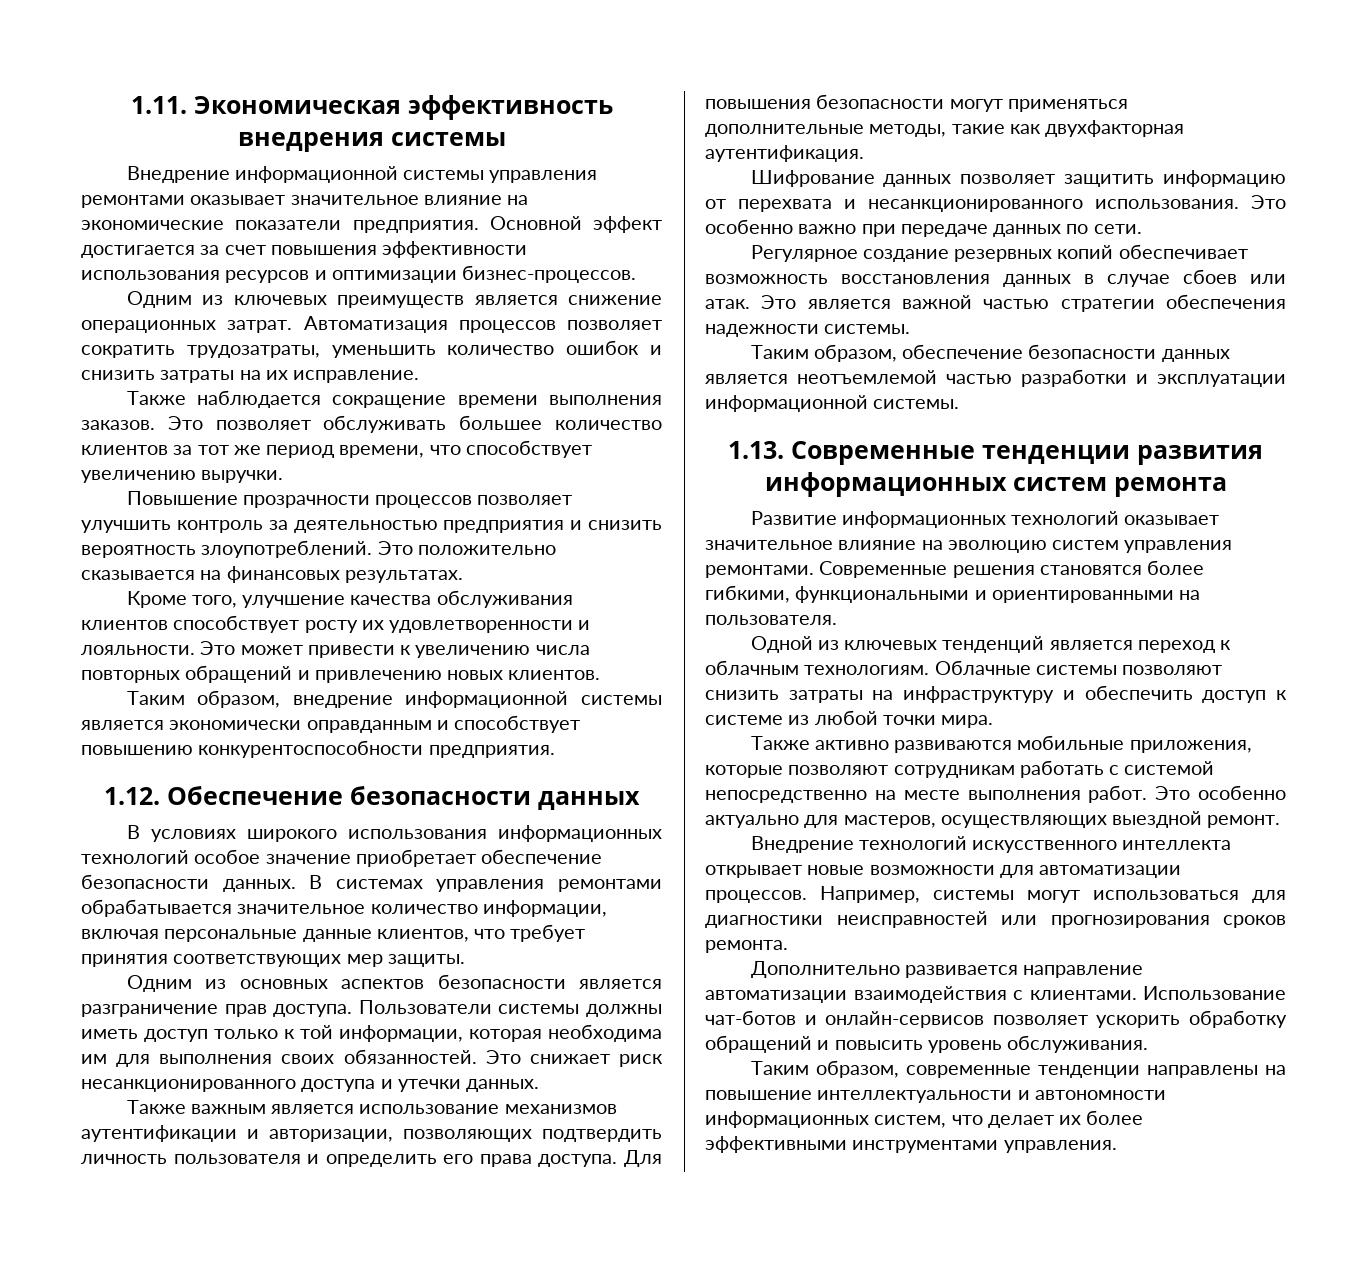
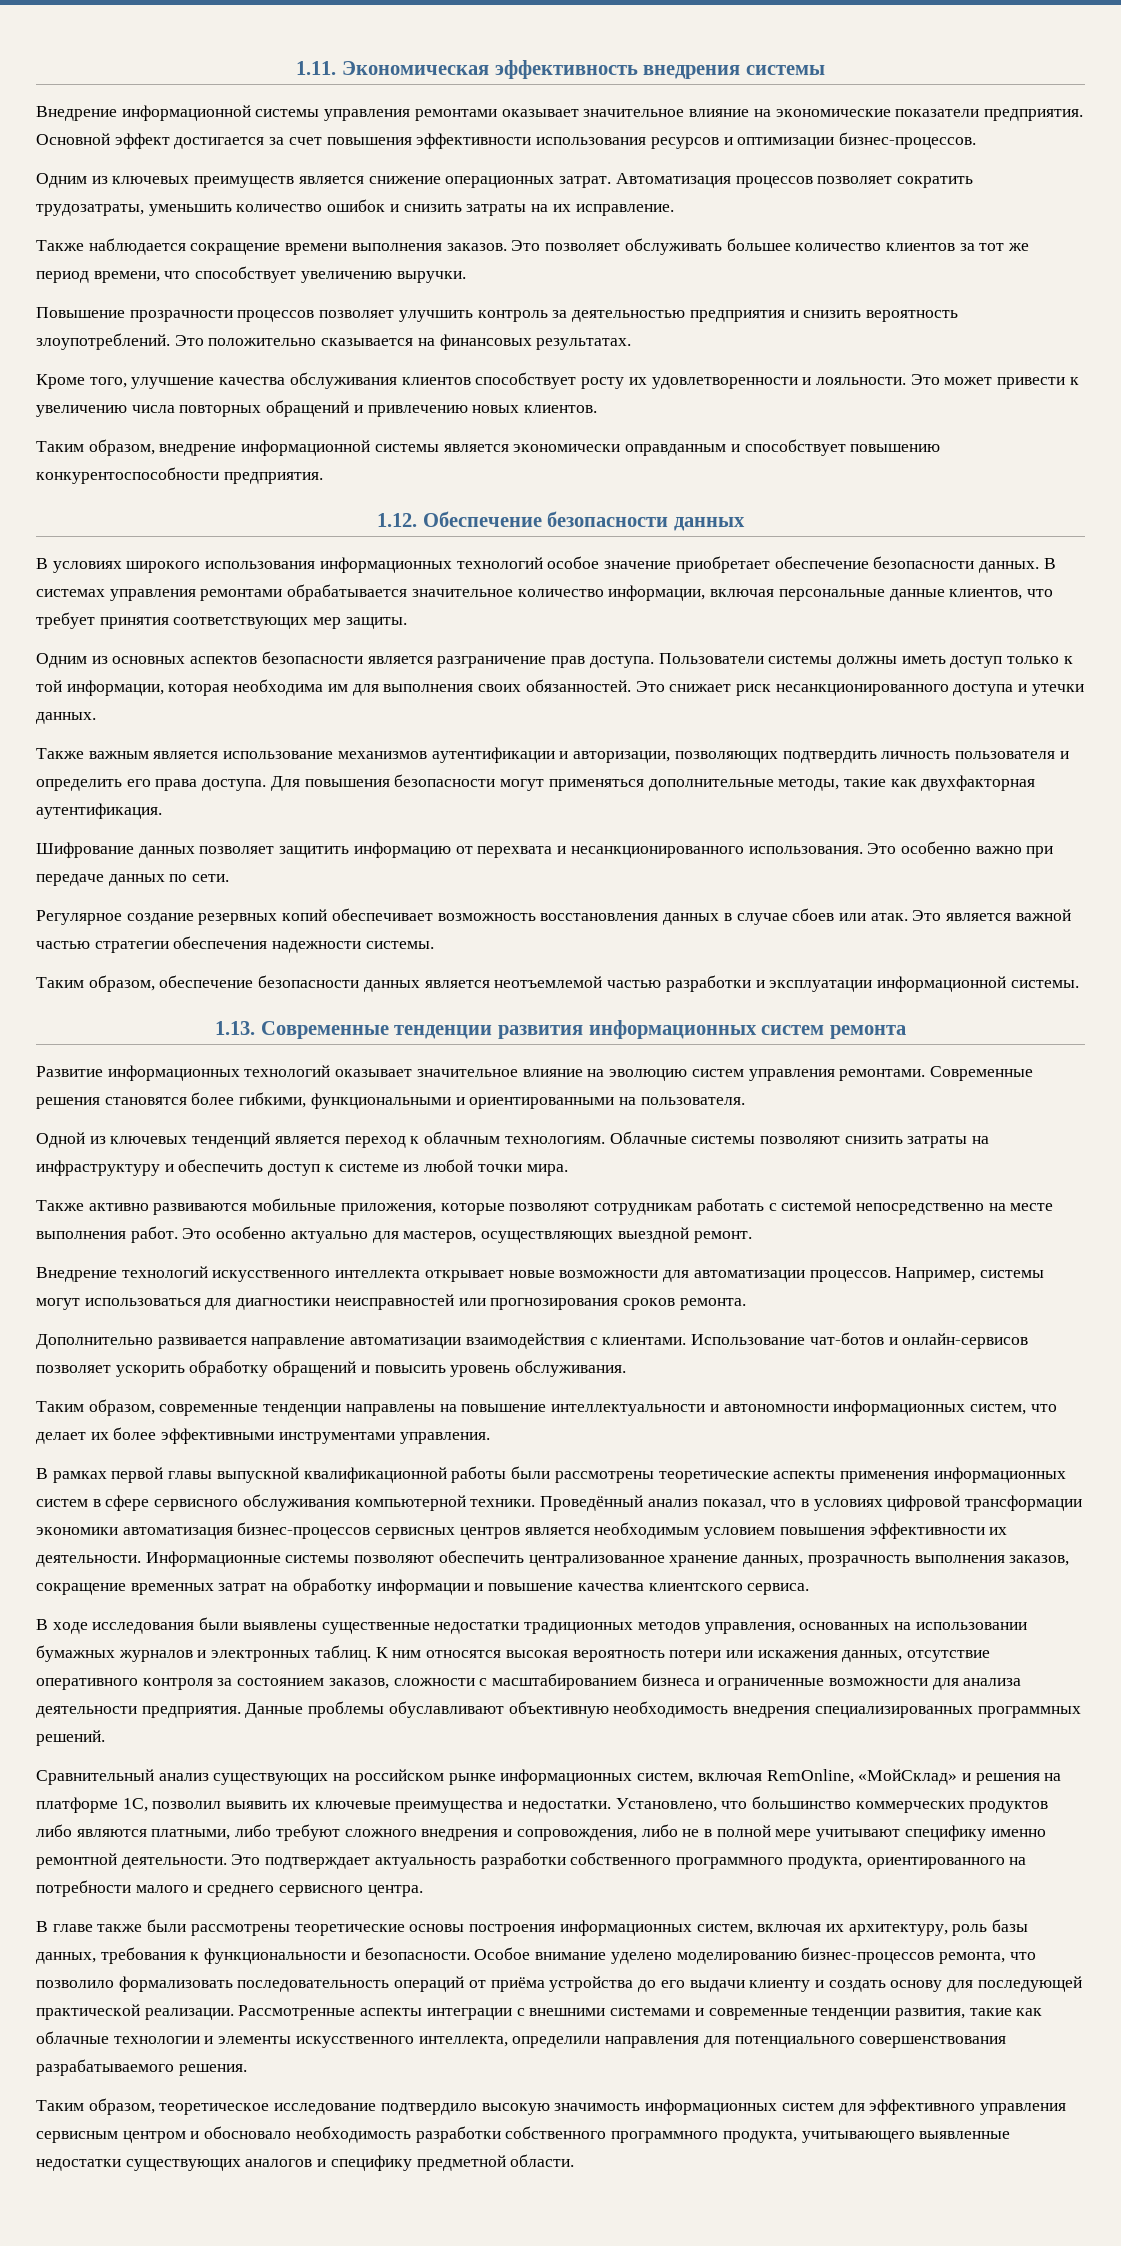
(1117, 1146) none -> [36,1466,1066,1483] [36,1494,1083,1511] [36,1522,1008,1539] [36,1550,1070,1567] [36,1578,810,1595] [36,1617,1027,1634] [36,1645,991,1662] [36,1673,1022,1690] [36,1701,1081,1718] [36,1730,105,1746] [36,1769,1062,1785] [36,1796,1049,1813] [36,1824,1046,1841] [36,1852,1027,1869] [36,1880,423,1897] [36,1919,1029,1936] [36,1947,1036,1964] [36,1976,1082,1992] [36,2004,1043,2020] [36,2031,1007,2048] [36,2059,247,2076] [36,2098,1066,2115] [36,2126,1011,2143] [36,2154,575,2171] // В рамках первой главы выпускной квалификационной работы были рассмотрены теоретические аспекты применения информационных систем в сфере сервисного обслуживания компьютерной техники. Проведённый анализ показал, что в условиях цифровой трансформации экономики автоматизация бизнес-процессов сервисных центров является необходимым условием повышения эффективности их деятельности. Информационные системы позволяют обеспечить централизованное хранение данных, прозрачность выполнения заказов, сокращение временных затрат на обработку информации и повышение качества клиентского сервиса. // В ходе исследования были выявлены существенные недостатки традиционных методов управления, основанных на использовании бумажных журналов и электронных таблиц. К ним относятся высокая вероятность потери или искажения данных, отсутствие оперативного контроля за состоянием заказов, сложности с масштабированием бизнеса и ограниченные возможности для анализа деятельности предприятия. Данные проблемы обуславливают объективную необходимость внедрения специализированных программных решений. // Сравнительный анализ существующих на российском рынке информационных систем, включая RemOnline, «МойСклад» и решения на платформе 1С, позволил выявить их ключевые преимущества и недостатки. Установлено, что большинство коммерческих продуктов либо являются платными, либо требуют сложного внедрения и сопровождения, либо не в полной мере учитывают специфику именно ремонтной деятельности. Это подтверждает актуальность разработки собственного программного продукта, ориентированного на потребности малого и среднего сервисного центра. // В главе также были рассмотрены теоретические основы построения информационных систем, включая их архитектуру, роль базы данных, требования к функциональности и безопасности. Особое внимание уделено моделированию бизнес-процессов ремонта, что позволило формализовать последовательность операций от приёма устройства до его выдачи клиенту и создать основу для последующей практической реализации. Рассмотренные аспекты интеграции с внешними системами и современные тенденции развития, такие как облачные технологии и элементы искусственного интеллекта, определили направления для потенциального совершенствования разрабатываемого решения. // Таким образом, теоретическое исследование подтвердило высокую значимость информационных систем для эффективного управления сервисным центром и обосновало необходимость разработки собственного программного продукта, учитывающего выявленные недостатки существующих аналогов и специфику предметной области.

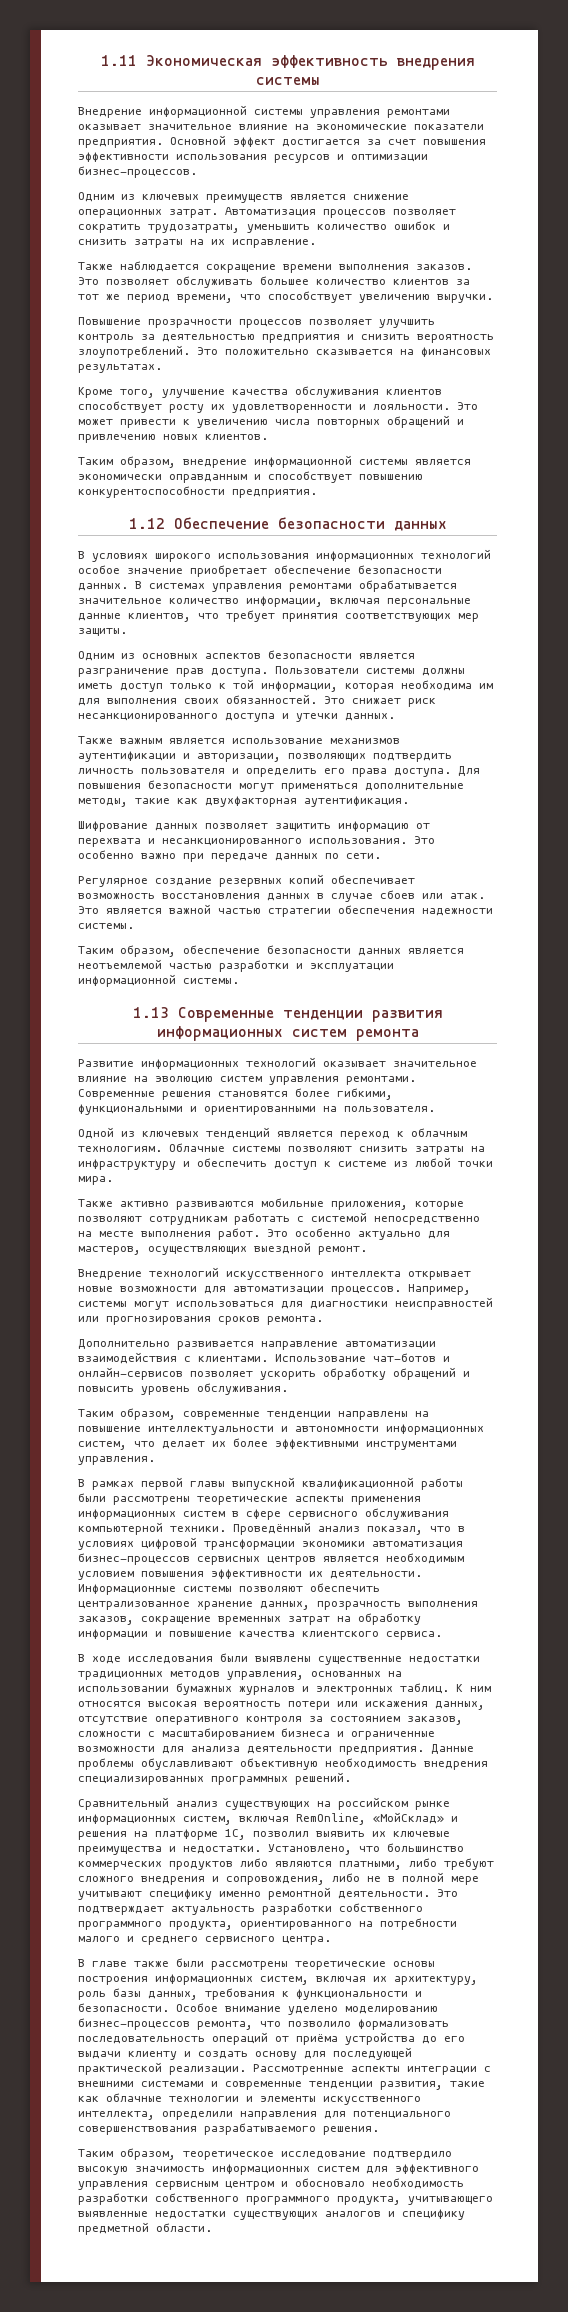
[296,61,337,75] 1.11. -> [100,55,137,66] 1.11
[377,513,418,527] 1.12. -> [128,518,165,529] 1.12
[215,1021,256,1035] 1.13. -> [132,1007,169,1018] 1.13

